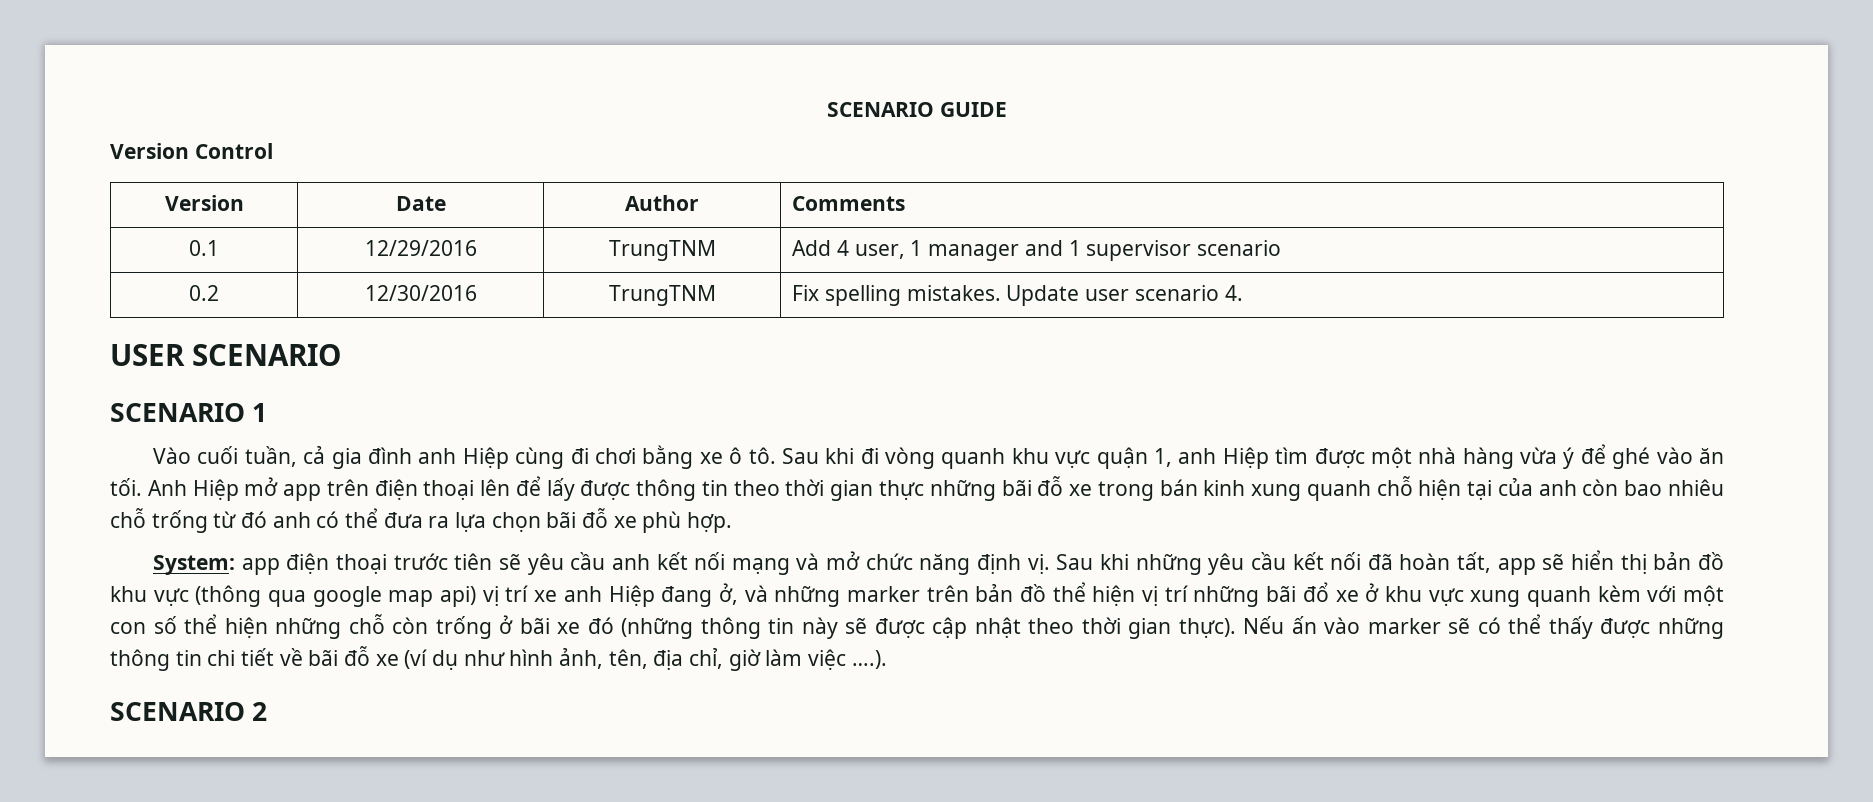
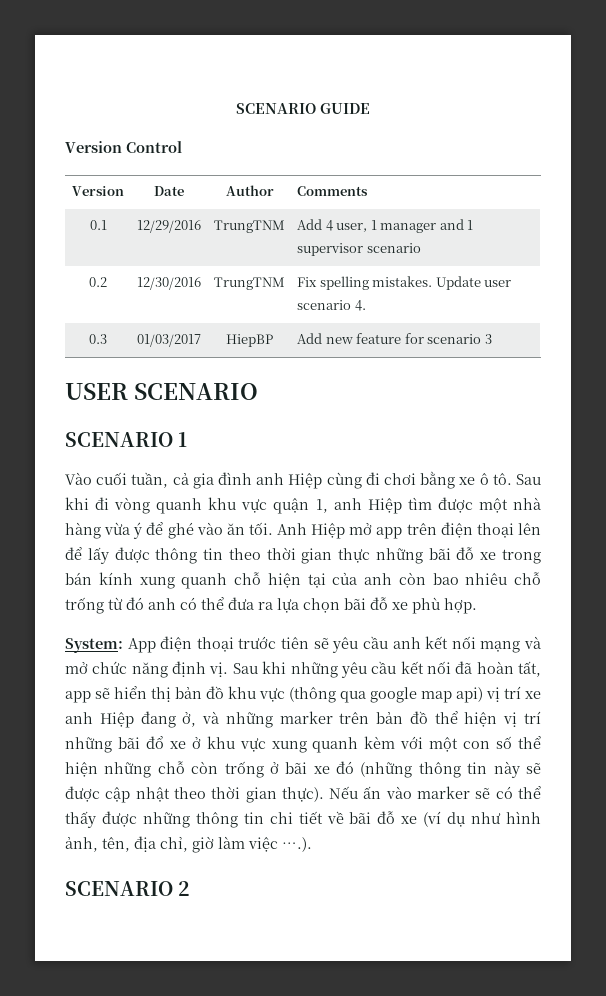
(1243, 293) none -> [89,334,107,344] [137,334,201,347] [226,334,273,347] [297,333,492,344] // 0.3 | 01/03/2017 | HiepBP | Add new feature for scenario 3
[1203,480,1246,496] kinh -> [98,572,133,585] kính
[241,558,280,575] app -> [127,638,156,653] App

